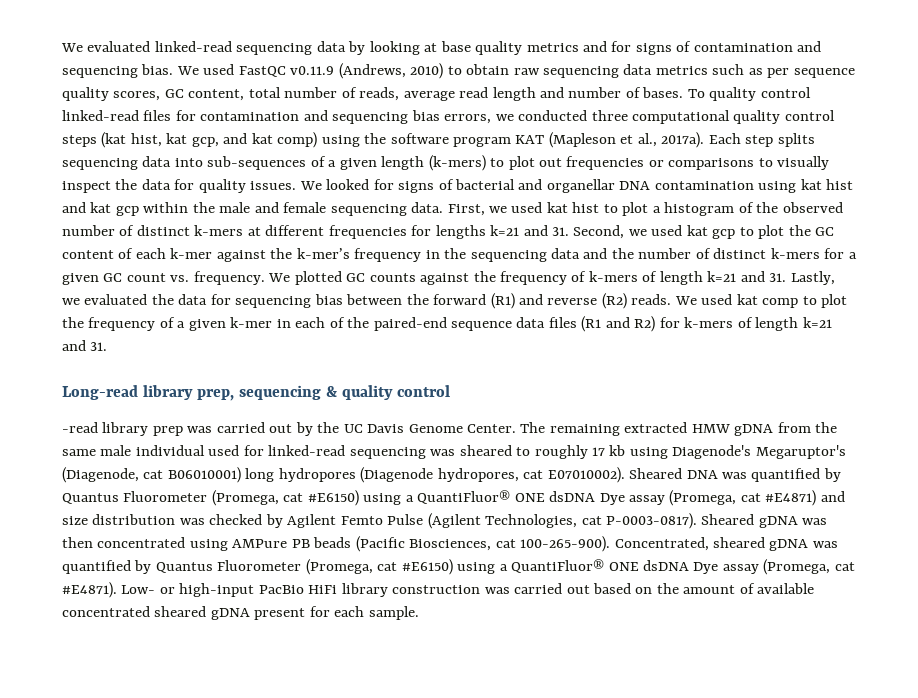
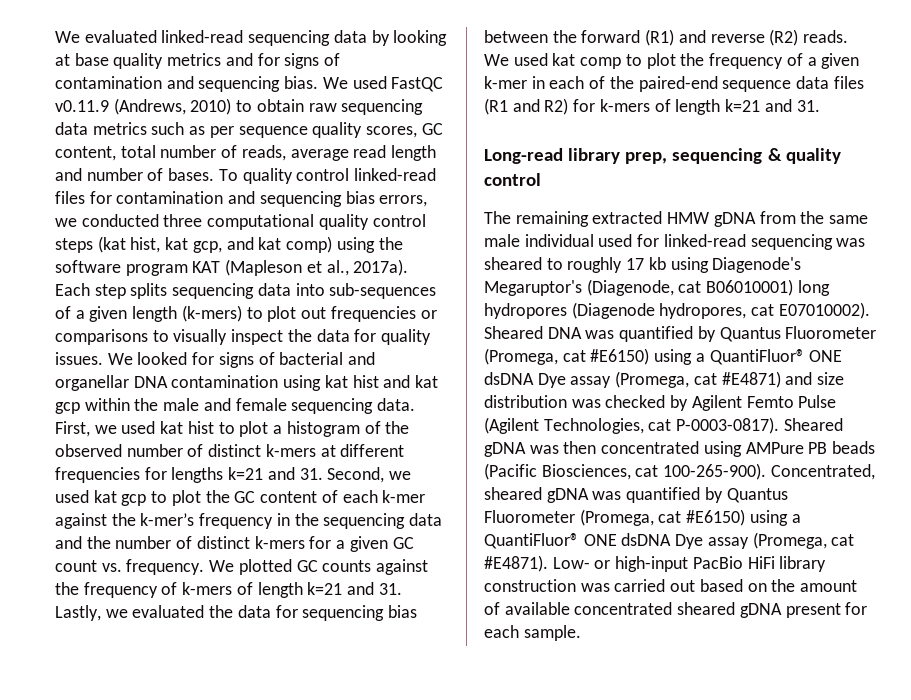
[62,422,517,436] -read library prep was carried out by the UC Davis Genome Center. -> (541, 179) none

